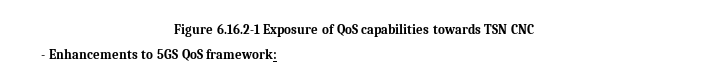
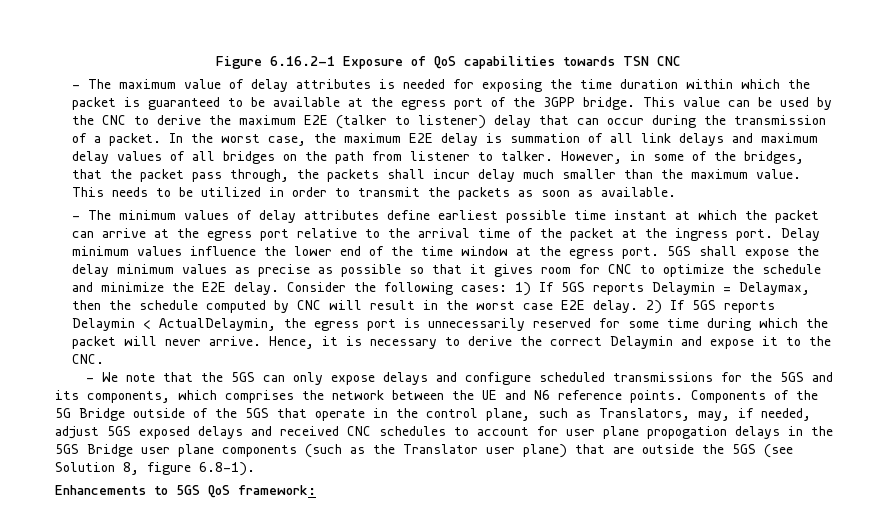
(46, 57) none -> [88,79,811,92] [72,97,833,110] [72,115,827,129] [72,133,819,146] [72,151,805,164] [72,169,802,182] [72,187,677,200] [72,210,820,223] [72,228,821,241] [72,246,820,259] [72,264,822,277] [72,282,811,296] [72,300,776,314] [72,318,829,331] [72,336,832,349] [72,354,105,364] [85,372,833,385] [55,390,818,403] [55,408,811,421] [55,426,833,439] [55,444,793,458] [55,462,255,476] The maximum value of delay attributes is needed for exposing the time duration within which the packet is guaranteed to be available at the egress port of the 3GPP bridge. This value can be used by the CNC to derive the maximum E2E (talker to listener) delay that can occur during the transmission of a packet. In the worst case, the maximum E2E delay is summation of all link delays and maximum delay values of all bridges on the path from listener to talker. However, in some of the bridges, that the packet pass through, the packets shall incur delay much smaller than the maximum value. This needs to be utilized in order to transmit the packets as soon as available. // - The minimum values of delay attributes define earliest possible time instant at which the packet can arrive at the egress port relative to the arrival time of the packet at the ingress port. Delay minimum values influence the lower end of the time window at the egress port. 5GS shall expose the delay minimum values as precise as possible so that it gives room for CNC to optimize the schedule and minimize the E2E delay. Consider the following cases: 1) If 5GS reports Delaymin = Delaymax, then the schedule computed by CNC will result in the worst case E2E delay. 2) If 5GS reports Delaymin < ActualDelaymin, the egress port is unnecessarily reserved for some time during which the packet will never arrive. Hence, it is necessary to derive the correct Delaymin and expose it to the CNC. // - We note that the 5GS can only expose delays and configure scheduled transmissions for the 5GS and its components, which comprises the network between the UE and N6 reference points. Components of the 5G Bridge outside of the 5GS that operate in the control plane, such as Translators, may, if needed, adjust 5GS exposed delays and received CNC schedules to account for user plane propogation delays in the 5GS Bridge user plane components (such as the Translator user plane) that are outside the 5GS (see Solution 8, figure 6.8-1). //

